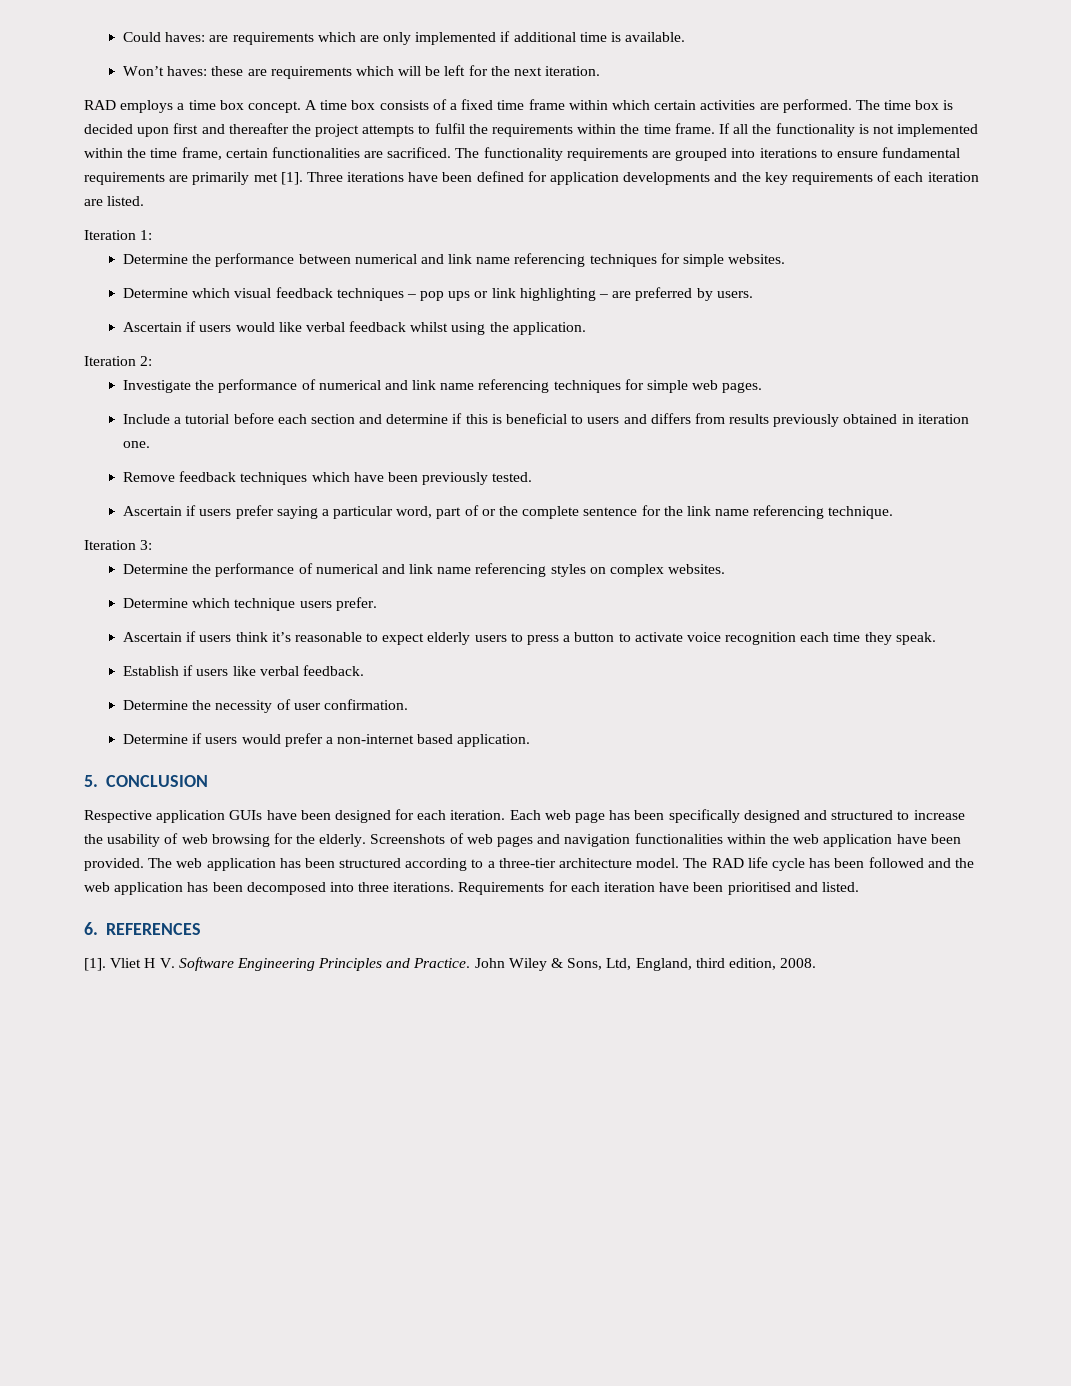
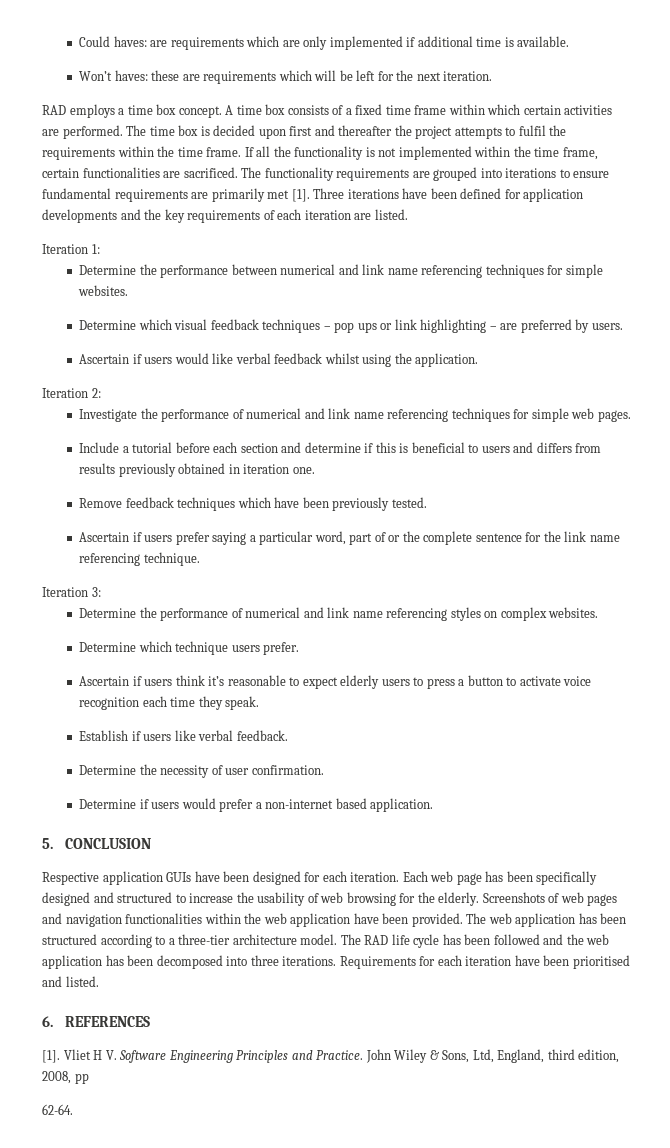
[780,958,817,968] 2008. -> [42,1071,89,1084] [42,1104,73,1115] 2008, pp // 62-64.

